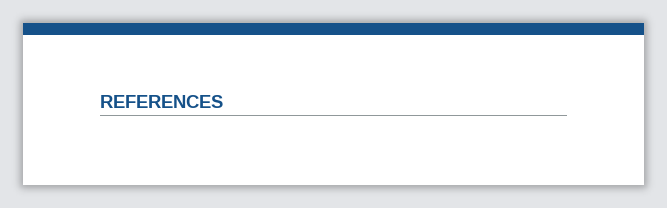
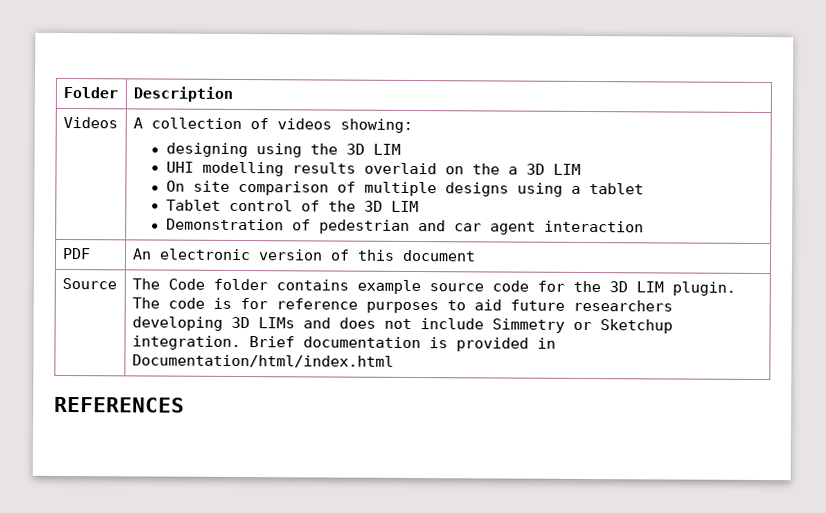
(100, 101) none -> [62,86,118,99] [132,86,233,102] [62,116,118,129] [132,117,413,133] [165,142,401,158] [165,161,581,177] [165,180,644,197] [165,199,419,213] [165,218,644,235] [61,247,91,260] [131,248,476,262] [61,277,117,290] [131,278,736,296] [131,297,673,314] [131,316,673,334] [131,335,556,352] [131,354,394,368] Folder | Description // Videos | A collection of videos showing: // designing using the 3D LIM // UHI modelling results overlaid on the a 3D LIM // On site comparison of multiple designs using a tablet // Tablet control of the 3D LIM // Demonstration of pedestrian and car agent interaction // PDF | An electronic version of this document // Source | The Code folder contains example source code for the 3D LIM plugin. The code is for reference purposes to aid future researchers developing 3D LIMs and does not include Simmetry or Sketchup integration. Brief documentation is provided in Documentation/html/index.html //

